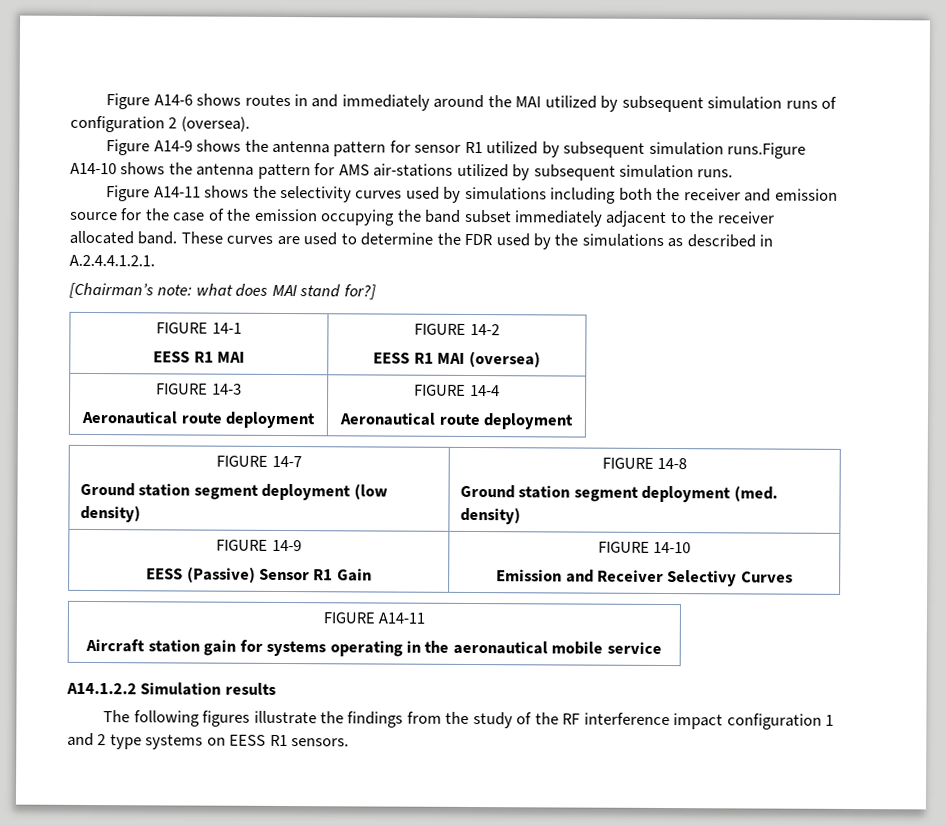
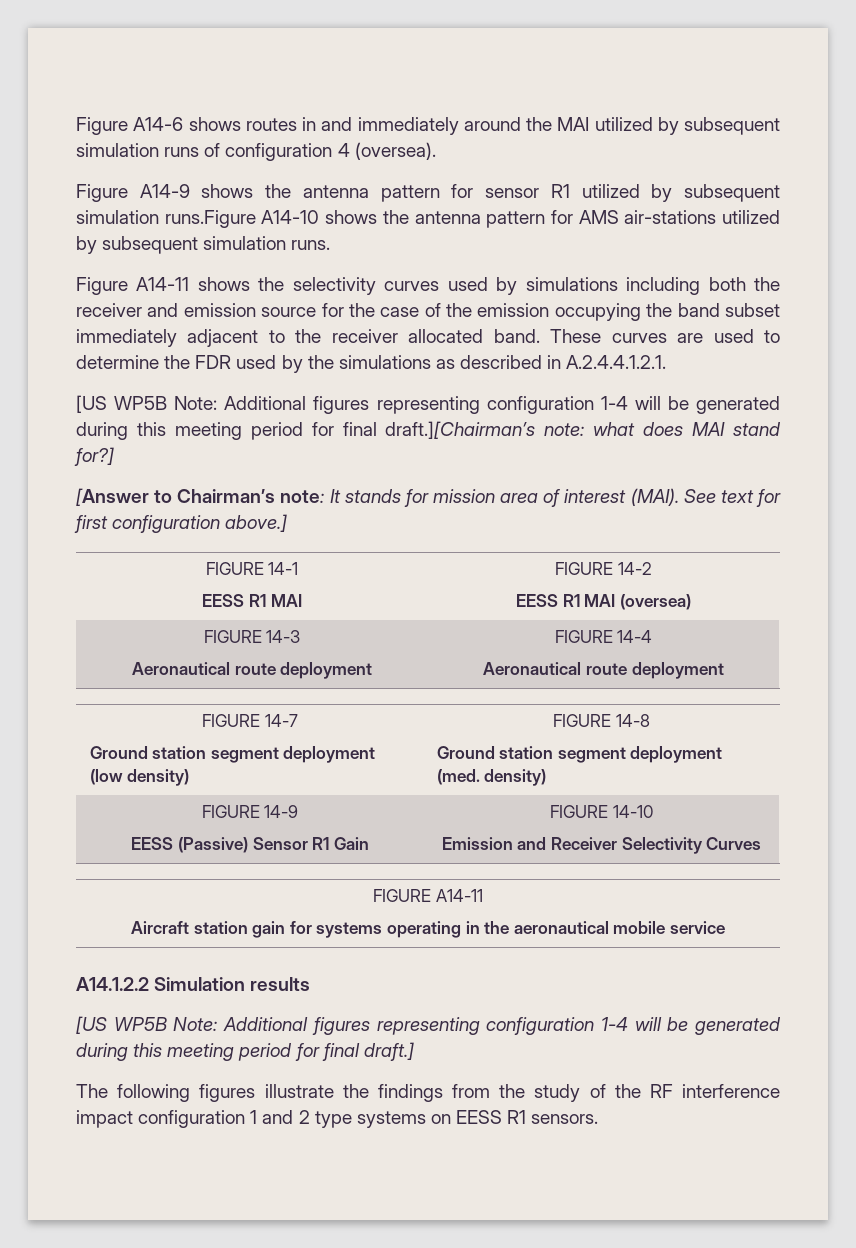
[168,117,178,129] 2 -> [337,143,350,157] 4
[69,282,154,299] [Chairman’s -> [76,395,781,414] [76,421,536,440] [US WP5B Note: Additional figures representing configuration 1-4 will be generated during this meeting period for final draft.][Chairman’s
(376, 292) none -> [76,488,781,507] [74,514,288,533] // [Answer to Chairman’s note: It stands for mission area of interest (MAI). See text for first configuration above.]
[667,570,738,587] Selectivy -> [621,837,703,854] Selectivity
(276, 688) none -> [76,1016,782,1035] [76,1042,414,1061] // [US WP5B Note: Additional figures representing configuration 1-4 will be generated during this meeting period for final draft.]

